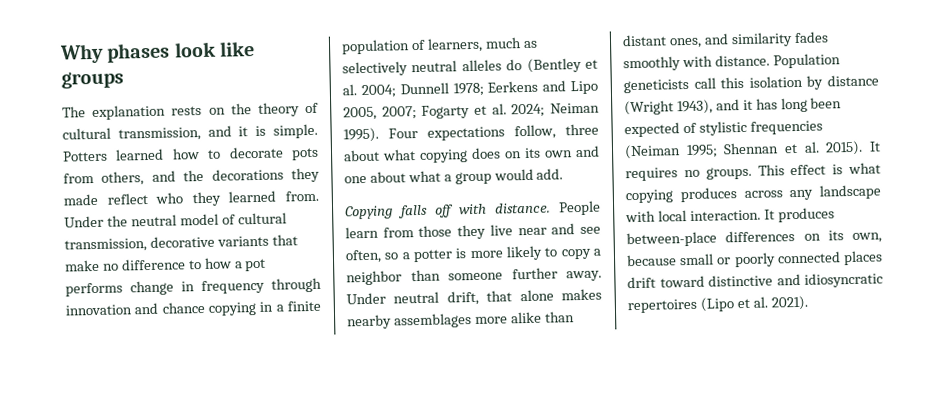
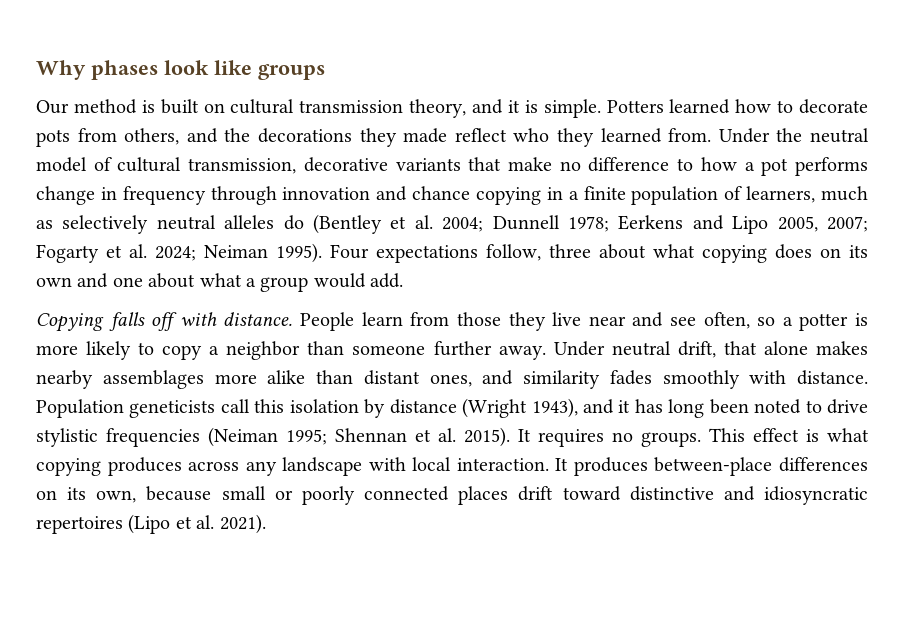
[62,102,319,121] [62,127,201,142] The explanation rests on the theory of cultural transmission, -> [36,99,467,118] Our method is built on cultural transmission theory,
[624,122,697,138] expected of -> [754,399,868,414] noted to drive

